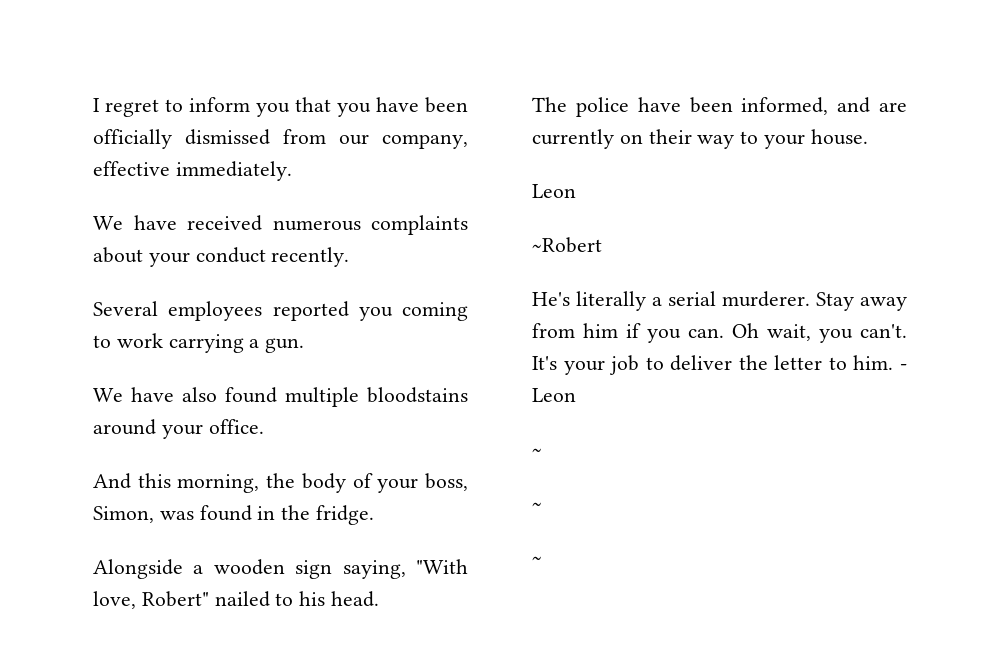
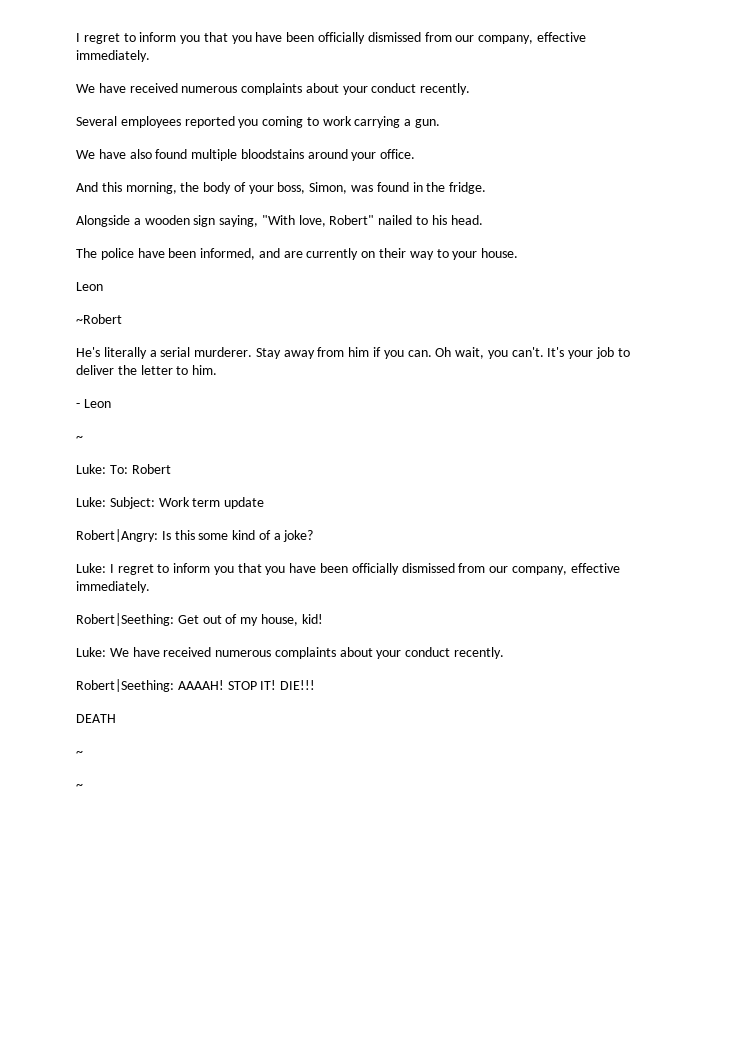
(894, 362) none -> (218, 370) //
(542, 452) none -> [76,464,171,474] [76,497,265,509] [76,529,314,542] [76,563,620,575] [76,581,150,593] [76,613,323,626] [76,647,505,659] [76,679,316,692] [76,714,116,723] // Luke: To: Robert // Luke: Subject: Work term update // Robert|Angry: Is this some kind of a joke? // Luke: I regret to inform you that you have been officially dismissed from our company, effective immediately. // Robert|Seething: Get out of my house, kid! // Luke: We have received numerous complaints about your conduct recently. // Robert|Seething: AAAAH! STOP IT! DIE!!! // DEATH

